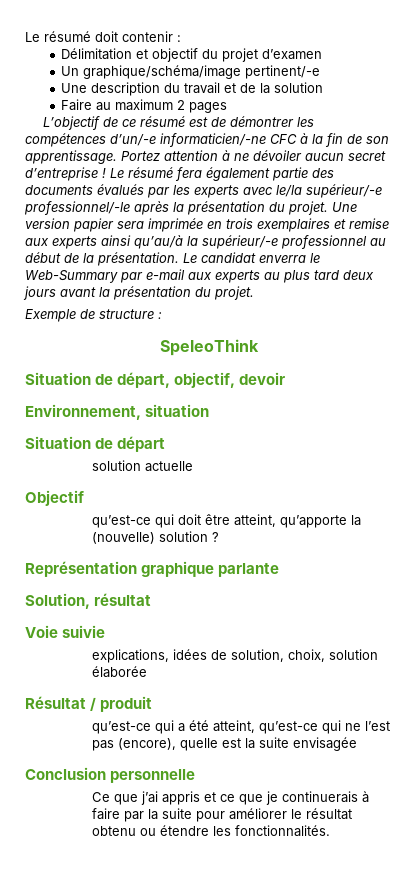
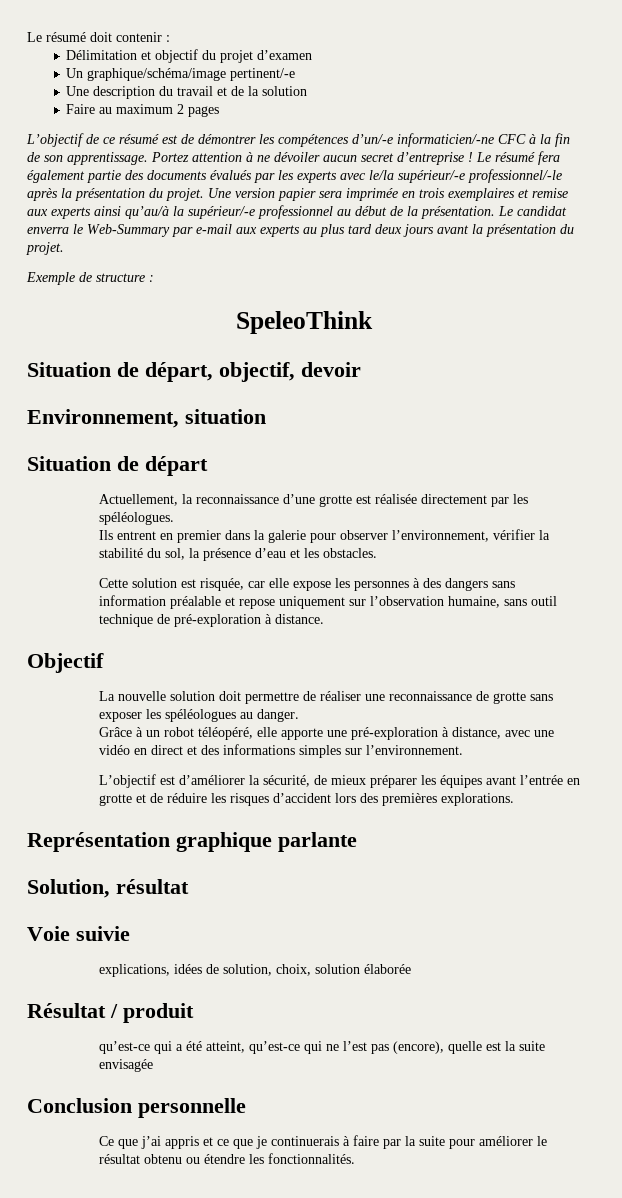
[91,460,193,472] [25,490,84,506] [91,514,361,528] [91,531,219,544] solution actuelle // Objectif // qu’est-ce qui doit être atteint, qu’apporte la (nouvelle) solution ? -> [98,494,528,507] [98,512,174,525] [98,529,550,543] [98,548,377,561] [98,578,515,591] [98,595,557,609] [98,614,324,627] [27,653,104,673] [98,691,553,704] [98,709,299,722] [98,727,554,740] [98,744,463,758] [98,774,580,788] [98,793,514,806] Actuellement, la reconnaissance d’une grotte est réalisée directement par les spéléologues. // Ils entrent en premier dans la galerie pour observer l’environnement, vérifier la stabilité du sol, la présence d’eau et les obstacles. // Cette solution est risquée, car elle expose les personnes à des dangers sans information préalable et repose uniquement sur l’observation humaine, sans outil technique de pré-exploration à distance. // Objectif // La nouvelle solution doit permettre de réaliser une reconnaissance de grotte sans exposer les spéléologues au danger. // Grâce à un robot téléopéré, elle apporte une pré-exploration à distance, avec une vidéo en direct et des informations simples sur l’environnement. // L’objectif est d’améliorer la sécurité, de mieux préparer les équipes avant l’entrée en grotte et de réduire les risques d’accident lors des premières explorations.

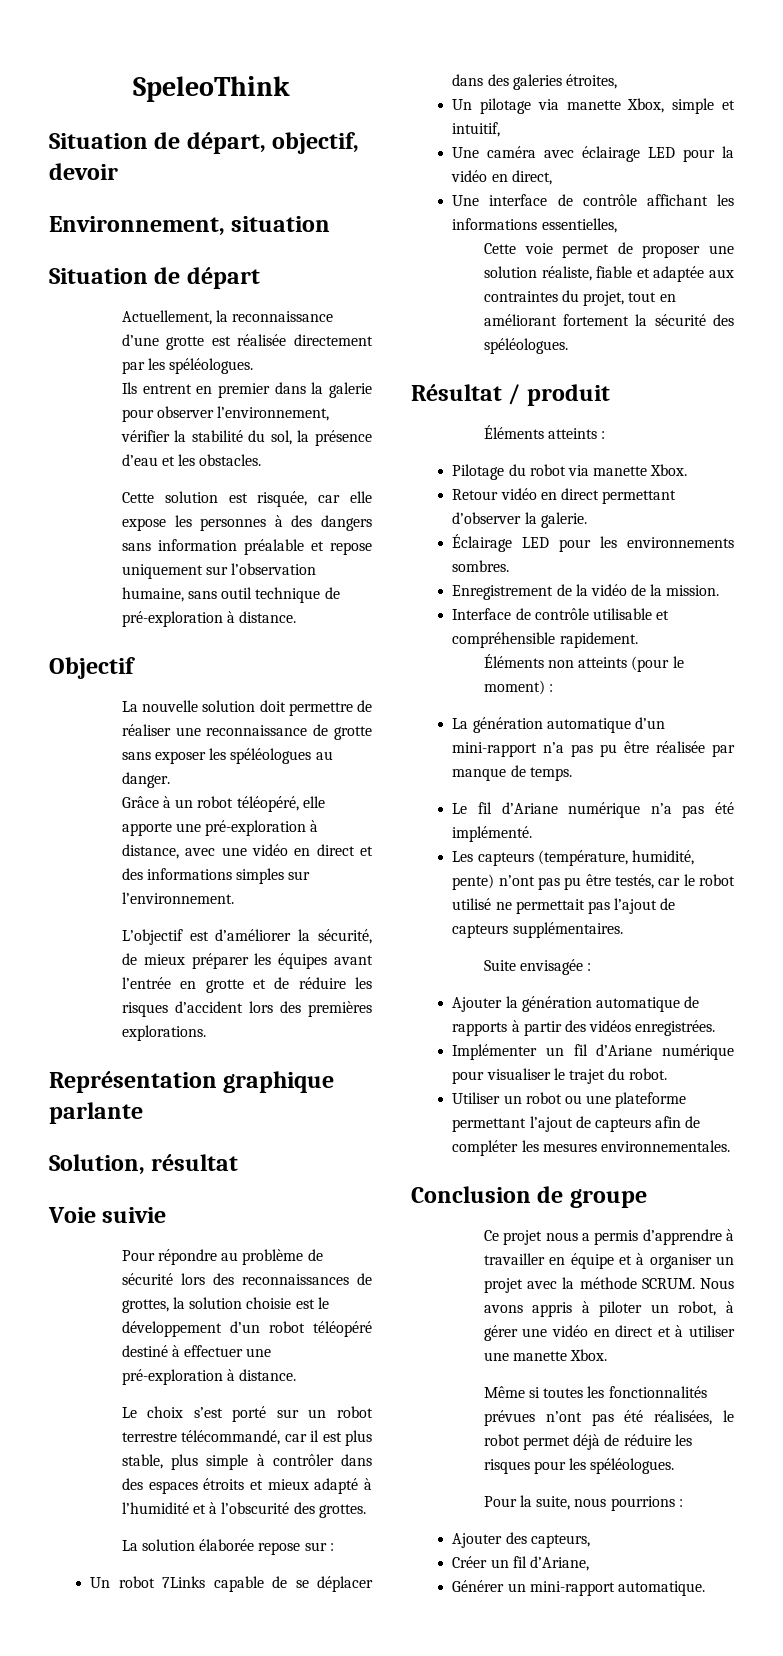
[27,32,170,42] [66,49,313,63] [66,68,296,81] [66,86,308,99] [66,104,220,117] [26,133,570,147] [27,151,560,165] [27,169,562,183] [27,188,568,201] [27,205,567,219] [27,224,574,237] [26,242,64,255] [26,272,154,285] Le résumé doit contenir : // Délimitation et objectif du projet d’examen // Un graphique/schéma/image pertinent/-e // Une description du travail et de la solution // Faire au maximum 2 pages // L’objectif de ce résumé est de démontrer les compétences d’un/-e informaticien/-ne CFC à la fin de son apprentissage. Portez attention à ne dévoiler aucun secret d’entreprise ! Le résumé fera également partie des documents évalués par les experts avec le/la supérieur/-e professionnel/-le après la présentation du projet. Une version papier sera imprimée en trois exemplaires et remise aux experts ainsi qu’au/à la supérieur/-e professionnel au début de la présentation. Le candidat enverra le Web-Summary par e-mail aux experts au plus tard deux jours avant la présentation du projet. // Exemple de structure : // -> (132, 89) none
[98,964,411,977] [27,1003,194,1023] [98,1041,545,1054] [98,1059,153,1072] explications, idées de solution, choix, solution élaborée // Résultat / produit // qu’est-ce qui a été atteint, qu’est-ce qui ne l’est pas (encore), quelle est la suite envisagée -> [121,1249,323,1265] [121,1273,372,1285] [121,1297,329,1313] [121,1321,372,1337] [121,1345,272,1357] [121,1369,297,1385] [121,1406,373,1422] [121,1430,372,1446] [121,1454,372,1470] [121,1478,373,1494] [121,1502,366,1518] [121,1539,334,1555] [90,1576,373,1592] [452,74,617,90] [452,98,735,114] [452,122,501,137] [452,146,734,162] [451,170,552,185] [452,194,734,206] [452,218,617,233] [483,242,734,258] [483,266,734,282] [483,290,676,306] [483,314,734,326] [483,338,568,354] [411,384,610,406] [483,425,606,439] [452,464,688,480] [452,488,677,504] [452,512,587,528] [452,534,734,552] [452,560,510,572] [452,584,720,600] [452,608,670,620] [452,632,638,648] [483,654,684,672] [483,680,554,695] [452,717,665,733] [452,741,735,757] [452,765,572,781] [452,802,734,818] [452,826,533,842] [452,850,694,866] [452,874,735,890] [452,898,676,914] [452,922,623,938] [483,959,592,975] [452,996,700,1012] [452,1020,716,1036] [452,1044,734,1060] [452,1068,668,1084] [452,1092,687,1108] [452,1116,701,1132] [452,1140,730,1156] Pour répondre au problème de sécurité lors des reconnaissances de grottes, la solution choisie est le développement d’un robot téléopéré destiné à effectuer une pré-exploration à distance. // Le choix s’est porté sur un robot terrestre télécommandé, car il est plus stable, plus simple à contrôler dans des espaces étroits et mieux adapté à l’humidité et à l’obscurité des grottes. // La solution élaborée repose sur : // Un robot 7Links capable de se déplacer dans des galeries étroites, // Un pilotage via manette Xbox, simple et intuitif, // Une caméra avec éclairage LED pour la vidéo en direct, // Une interface de contrôle affichant les informations essentielles, // Cette voie permet de proposer une solution réaliste, fiable et adaptée aux contraintes du projet, tout en améliorant fortement la sécurité des spéléologues. // Résultat / produit // Éléments atteints : // Pilotage du robot via manette Xbox. // Retour vidéo en direct permettant d’observer la galerie. // Éclairage LED pour les environnements sombres. // Enregistrement de la vidéo de la mission. // Interface de contrôle utilisable et compréhensible rapidement. // Éléments non atteints (pour le moment) : // La génération automatique d’un mini-rapport n’a pas pu être réalisée par manque de temps. // Le fil d’Ariane numérique n’a pas été implémenté. // Les capteurs (température, humidité, pente) n’ont pas pu être testés, car le robot utilisé ne permettait pas l’ajout de capteurs supplémentaires. // Suite envisagée : // Ajouter la génération automatique de rapports à partir des vidéos enregistrées. // Implémenter un fil d’Ariane numérique pour visualiser le trajet du robot. // Utiliser un robot ou une plateforme permettant l’ajout de capteurs afin de compléter les mesures environnementales.
[138,1098,246,1118] personnelle -> [537,1186,647,1208] de groupe
[117,1135,547,1149] [98,1153,355,1164] que j’ai appris et ce que je continuerais à faire par la suite pour améliorer le résultat obtenu ou étendre les fonctionnalités. -> [503,1229,734,1245] [483,1253,734,1269] [483,1277,734,1293] [483,1301,734,1317] [483,1325,735,1341] [483,1349,608,1361] [483,1386,707,1398] [483,1410,734,1426] [483,1434,692,1450] [483,1458,675,1474] [483,1495,683,1511] [452,1532,590,1548] [452,1556,589,1571] [452,1580,705,1596] projet nous a permis d’apprendre à travailler en équipe et à organiser un projet avec la méthode SCRUM. Nous avons appris à piloter un robot, à gérer une vidéo en direct et à utiliser une manette Xbox. // Même si toutes les fonctionnalités prévues n’ont pas été réalisées, le robot permet déjà de réduire les risques pour les spéléologues. // Pour la suite, nous pourrions : // Ajouter des capteurs, // Créer un fil d’Ariane, // Générer un mini-rapport automatique.

